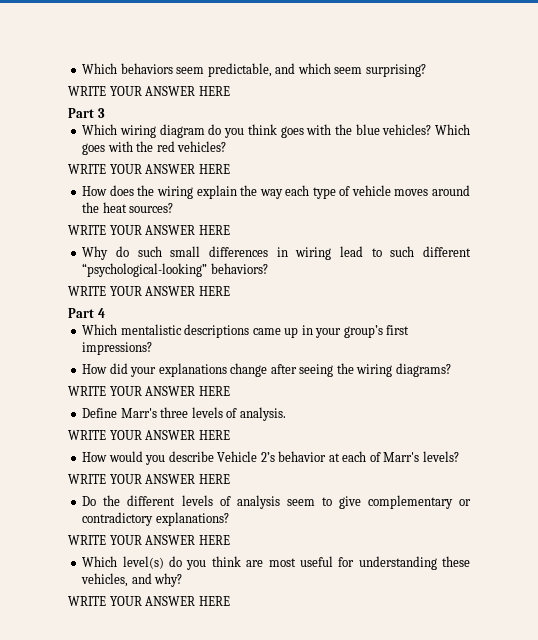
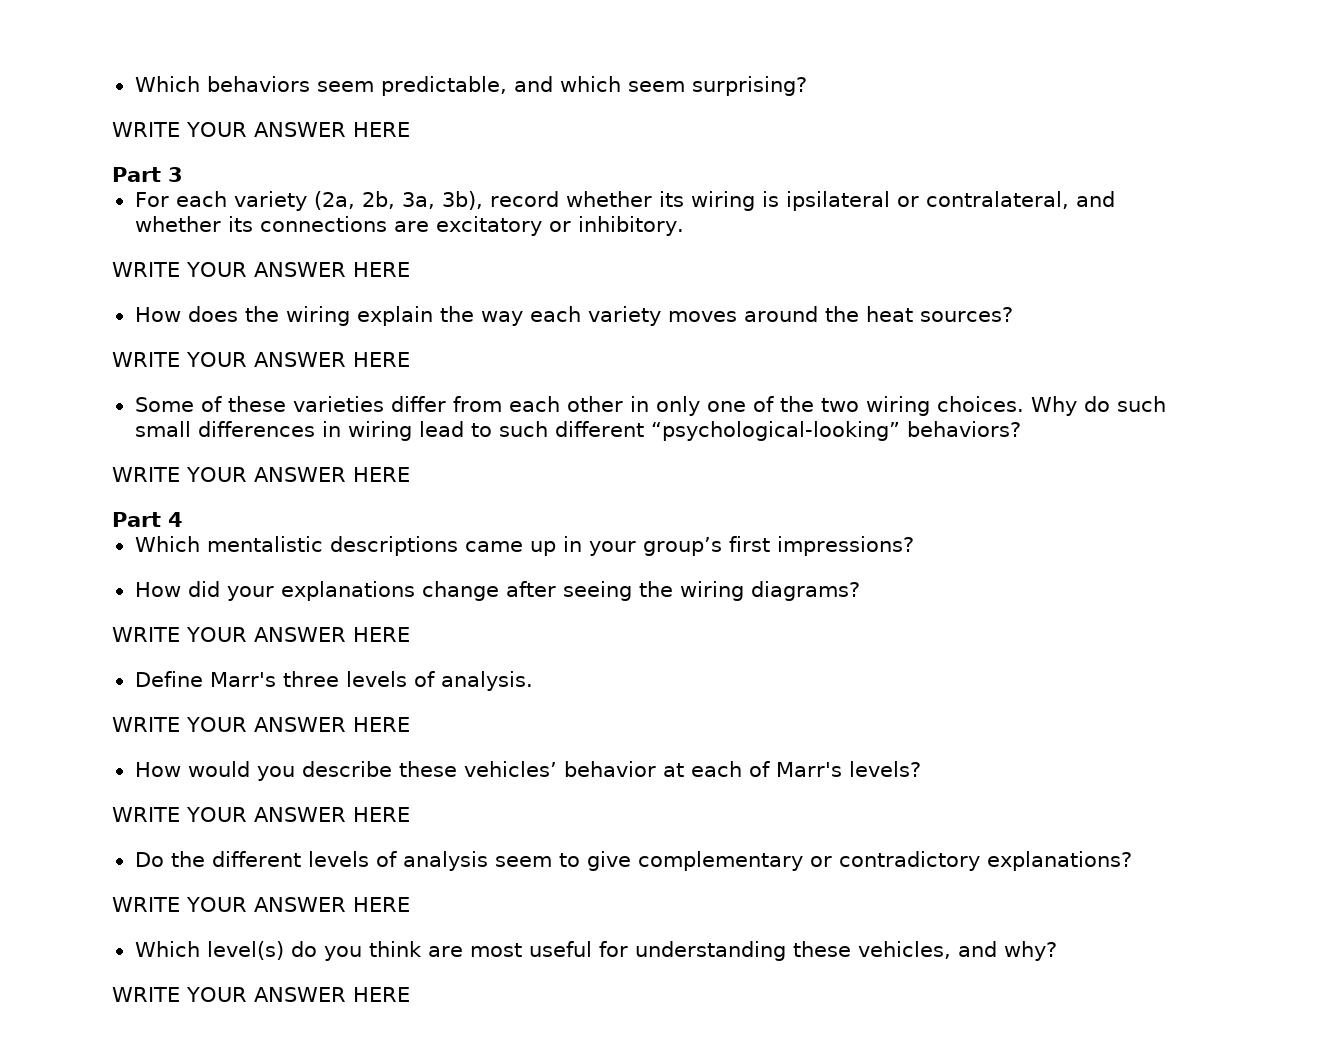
[82,124,470,138] [82,141,227,155] Which wiring diagram do you think goes with the blue vehicles? Which goes with the red vehicles? -> [134,191,1115,211] [134,216,684,236] For each variety (2a, 2b, 3a, 3b), record whether its wiring is ipsilateral or contralateral, and whether its connections are excitatory or inhibitory.
[312,185,391,199] type of vehicle -> [587,306,661,326] variety
(230, 230) none -> [134,396,1024,416] Some of these varieties differ from each other in only one of the two wiring choices.
[217,451,275,462] Vehicle 2’s -> [398,761,557,777] these vehicles’

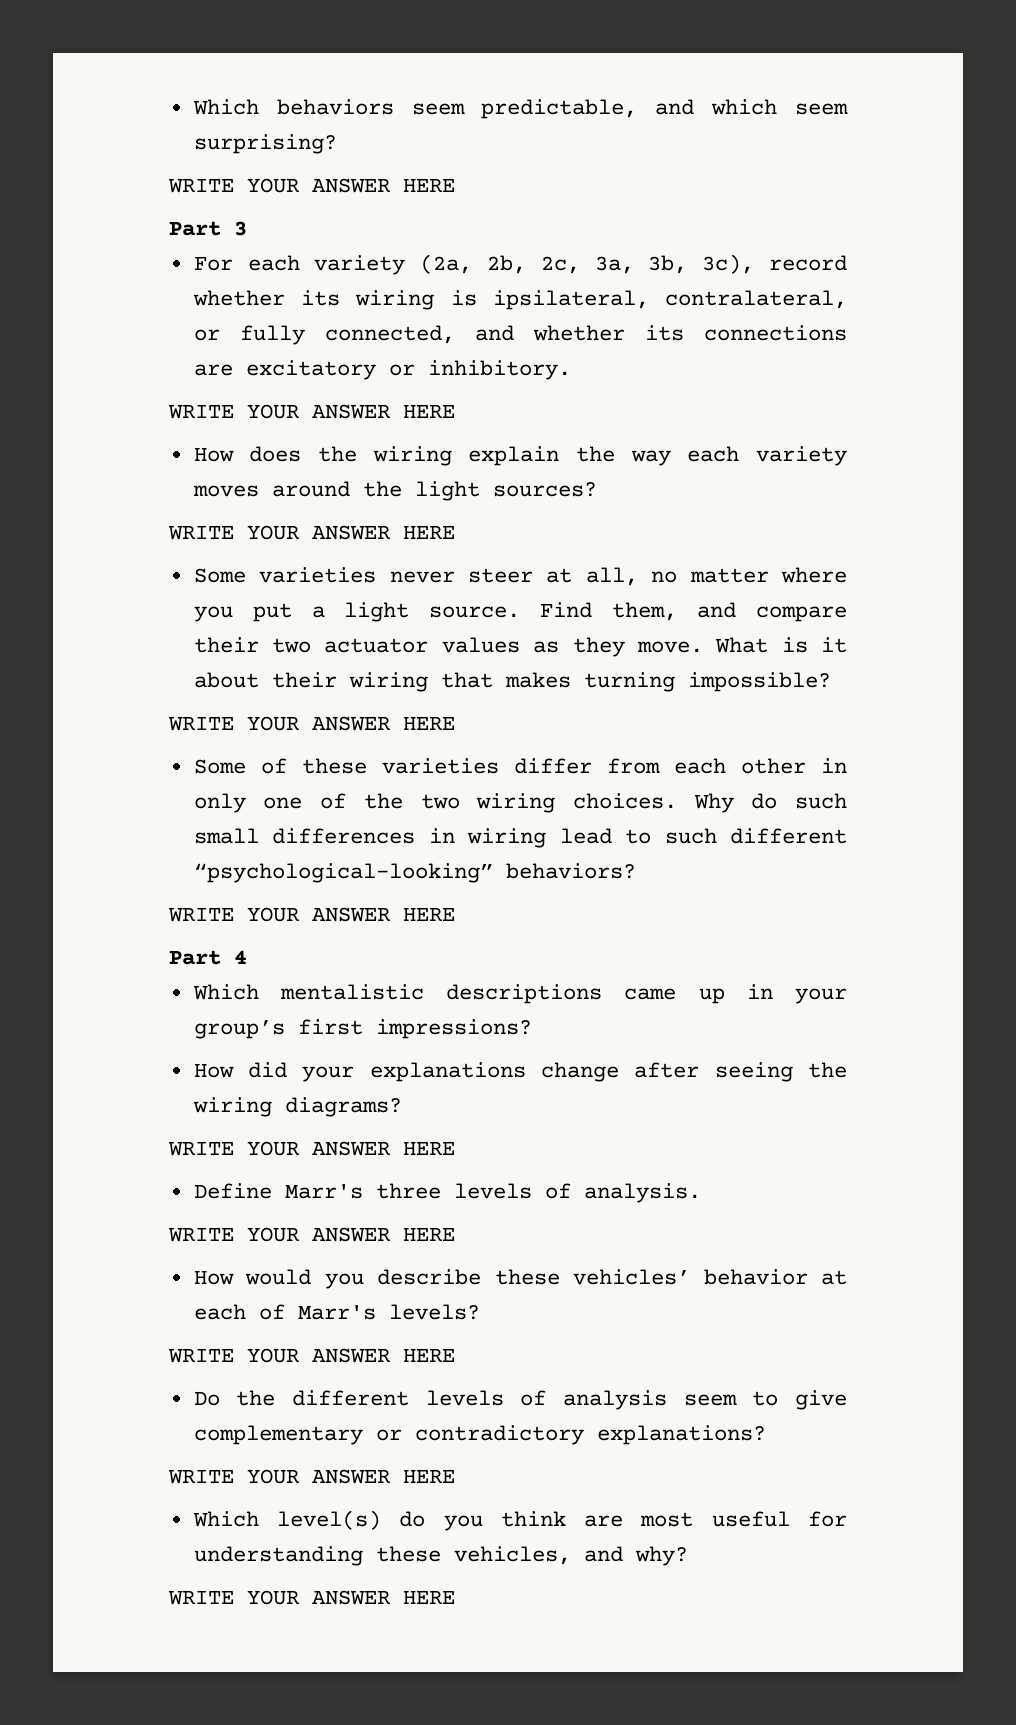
[401,191,483,210] 3a, 3b), -> [540,254,755,274] 2c, 3a, 3b, 3c),
[785,191,1069,211] ipsilateral or contralateral, -> [492,290,847,310] [193,325,455,345] ipsilateral, contralateral, or fully connected,
[865,306,913,322] heat -> [414,481,480,501] light
(410, 359) none -> [193,567,847,586] [193,602,847,622] [193,637,847,657] [193,672,831,692] [168,716,455,731] // Some varieties never steer at all, no matter where you put a light source. Find them, and compare their two actuator values as they move. What is it about their wiring that makes turning impossible? // WRITE YOUR ANSWER HERE

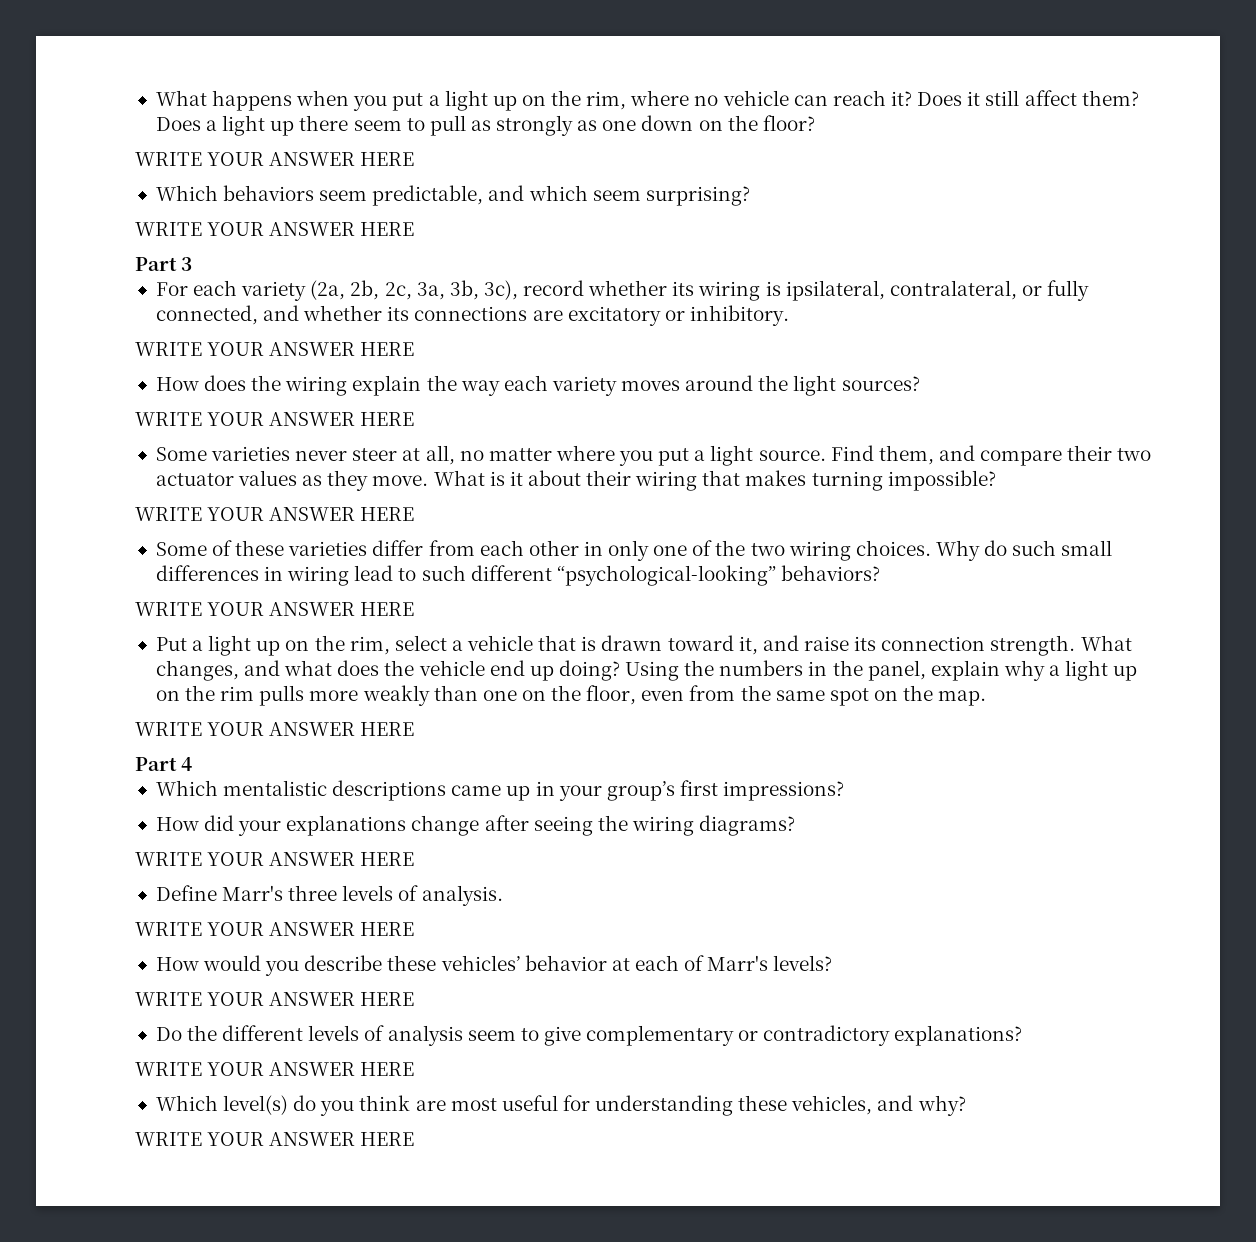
(192, 107) none -> [155,90,1139,111] [155,115,815,136] [135,152,415,166] What happens when you put a light up on the rim, where no vehicle can reach it? Does it still affect them? Does a light up there seem to pull as strongly as one down on the floor? // WRITE YOUR ANSWER HERE //
(455, 914) none -> [155,635,1132,656] [155,660,1138,681] [155,685,987,706] [135,722,415,736] // Put a light up on the rim, select a vehicle that is drawn toward it, and raise its connection strength. What changes, and what does the vehicle end up doing? Using the numbers in the panel, explain why a light up on the rim pulls more weakly than one on the floor, even from the same spot on the map. // WRITE YOUR ANSWER HERE

